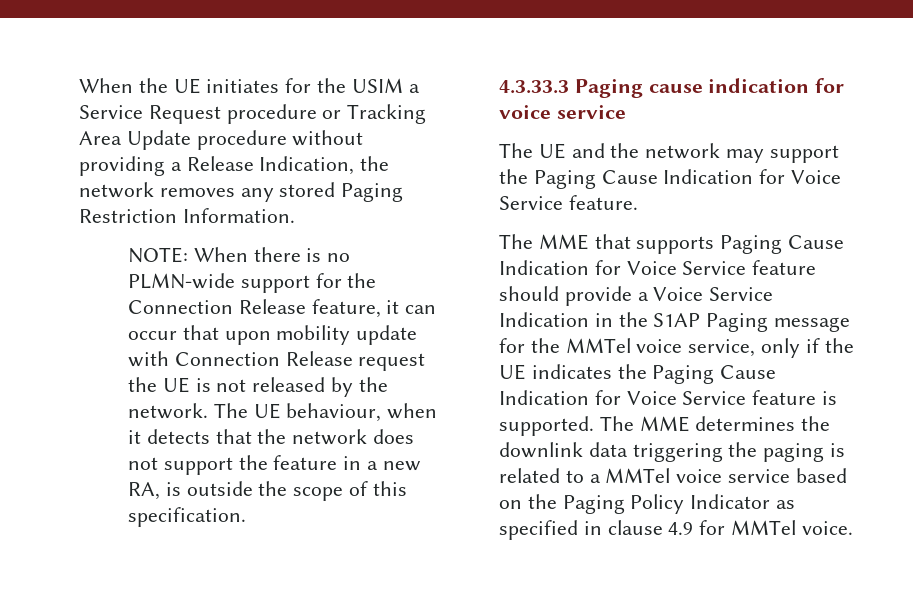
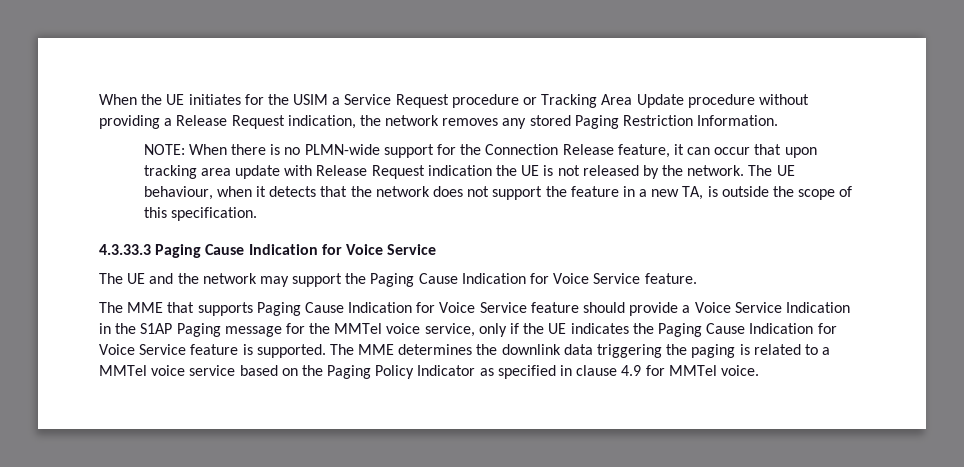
[259,156,355,175] Indication, -> [231,115,356,129] Request indication,
[276,325,418,345] [127,351,426,371] mobility update with Connection Release request -> [143,165,492,179] tracking area update with Release Request indication
[127,482,160,500] RA, -> [682,186,704,200] TA,
[648,78,845,93] [499,105,626,119] cause indication for voice service -> [205,244,437,255] Cause Indication for Voice Service

